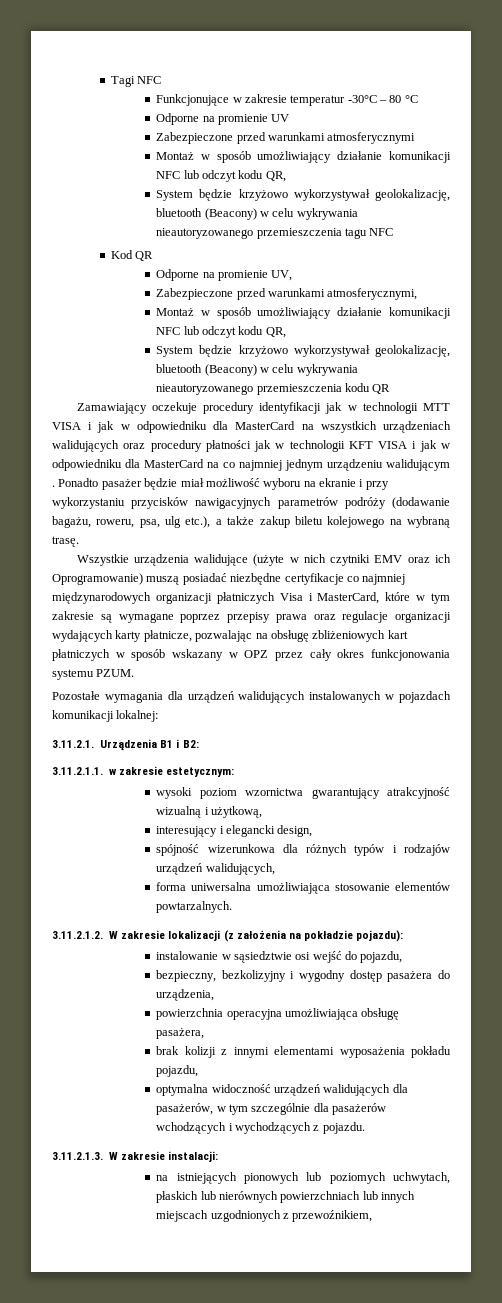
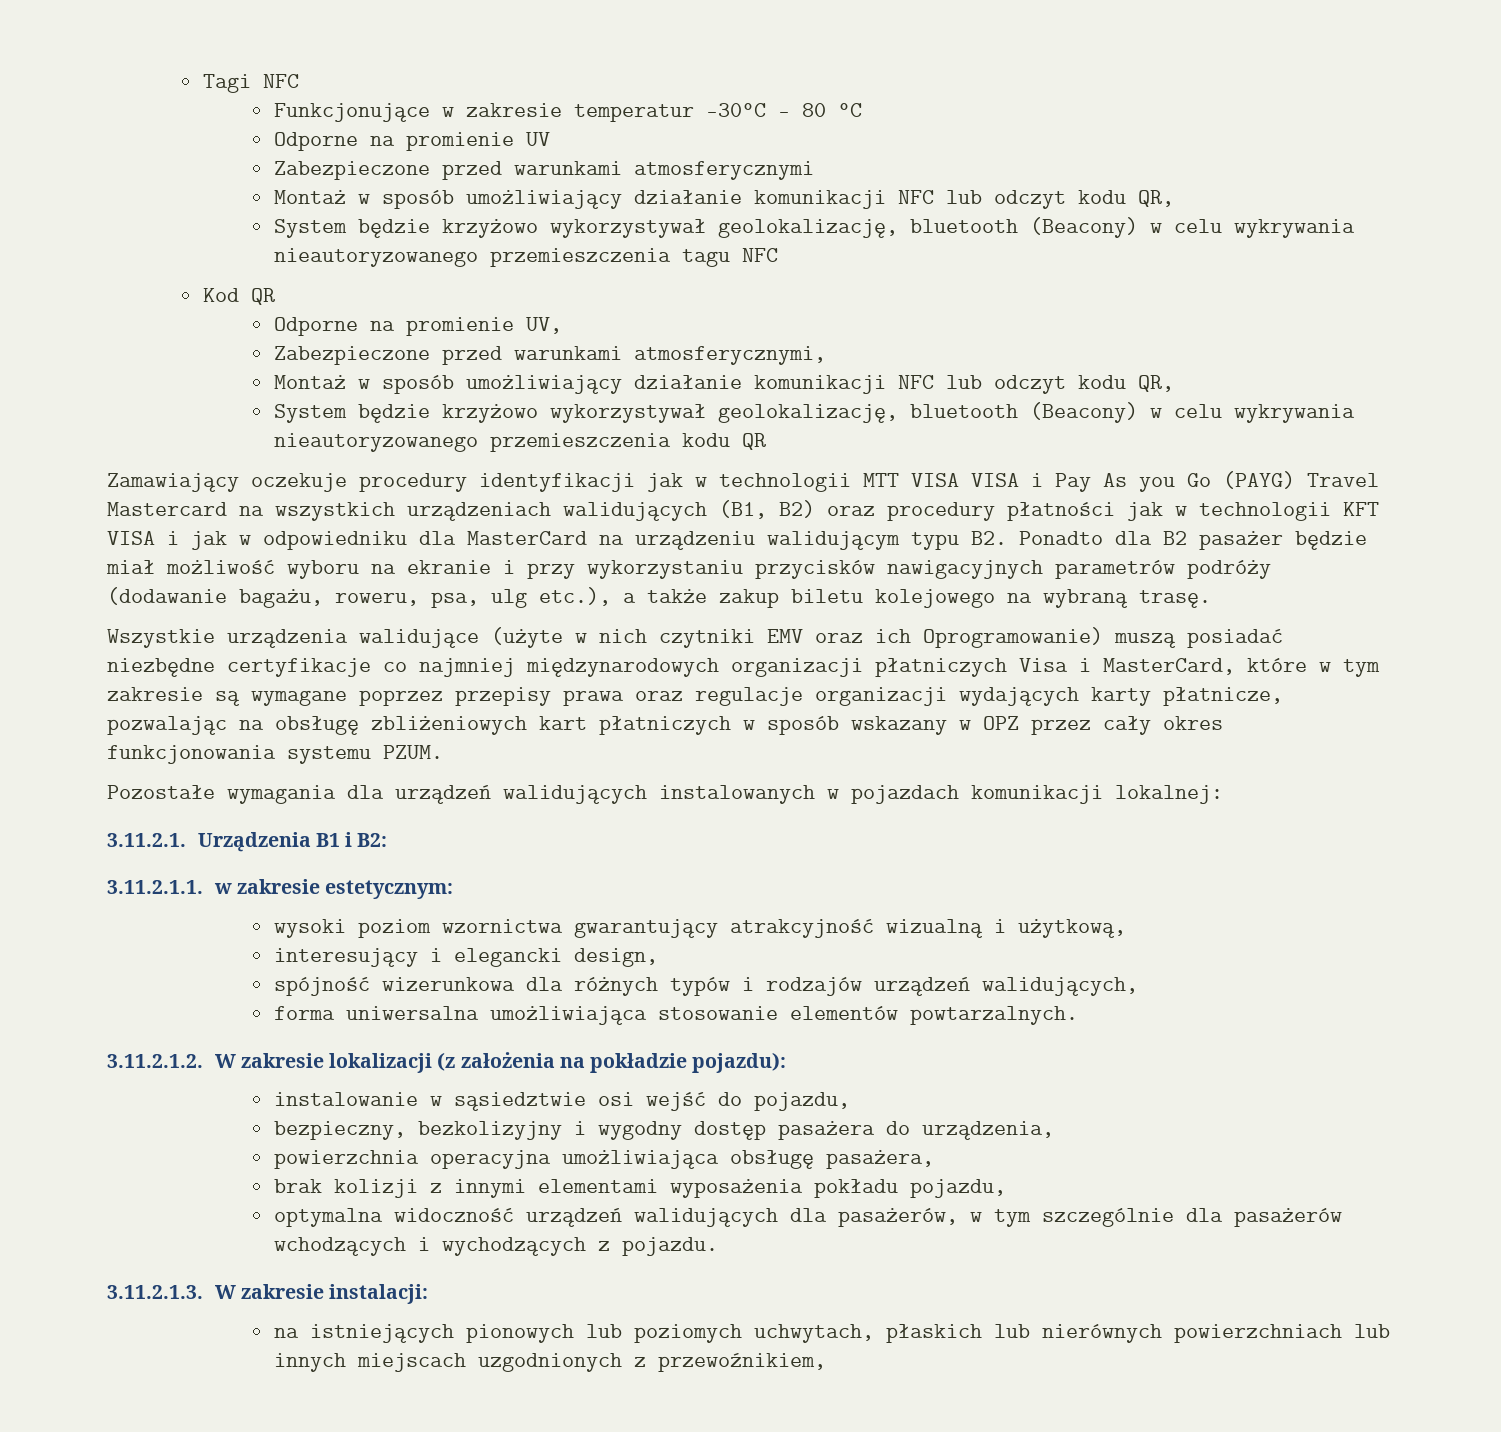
[88,421,296,433] i jak w odpowiedniku dla MasterCard -> [971,471,1379,492] [107,502,227,516] VISA i Pay As you Go (PAYG) Travel Mastercard
(119, 446) none -> [719,500,815,519] (B1, B2)
[223,459,450,471] [52,478,99,487] co najmniej jednym urządzeniu walidującym . Ponadto -> [635,531,1187,550] urządzeniu walidującym typu B2. Ponadto dla B2

